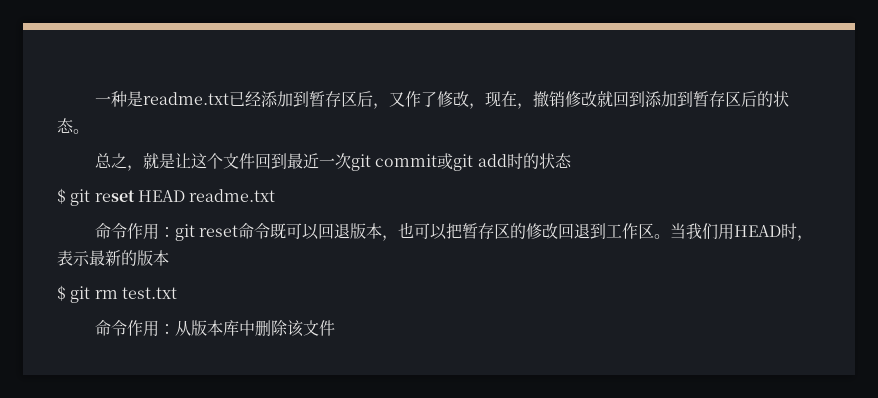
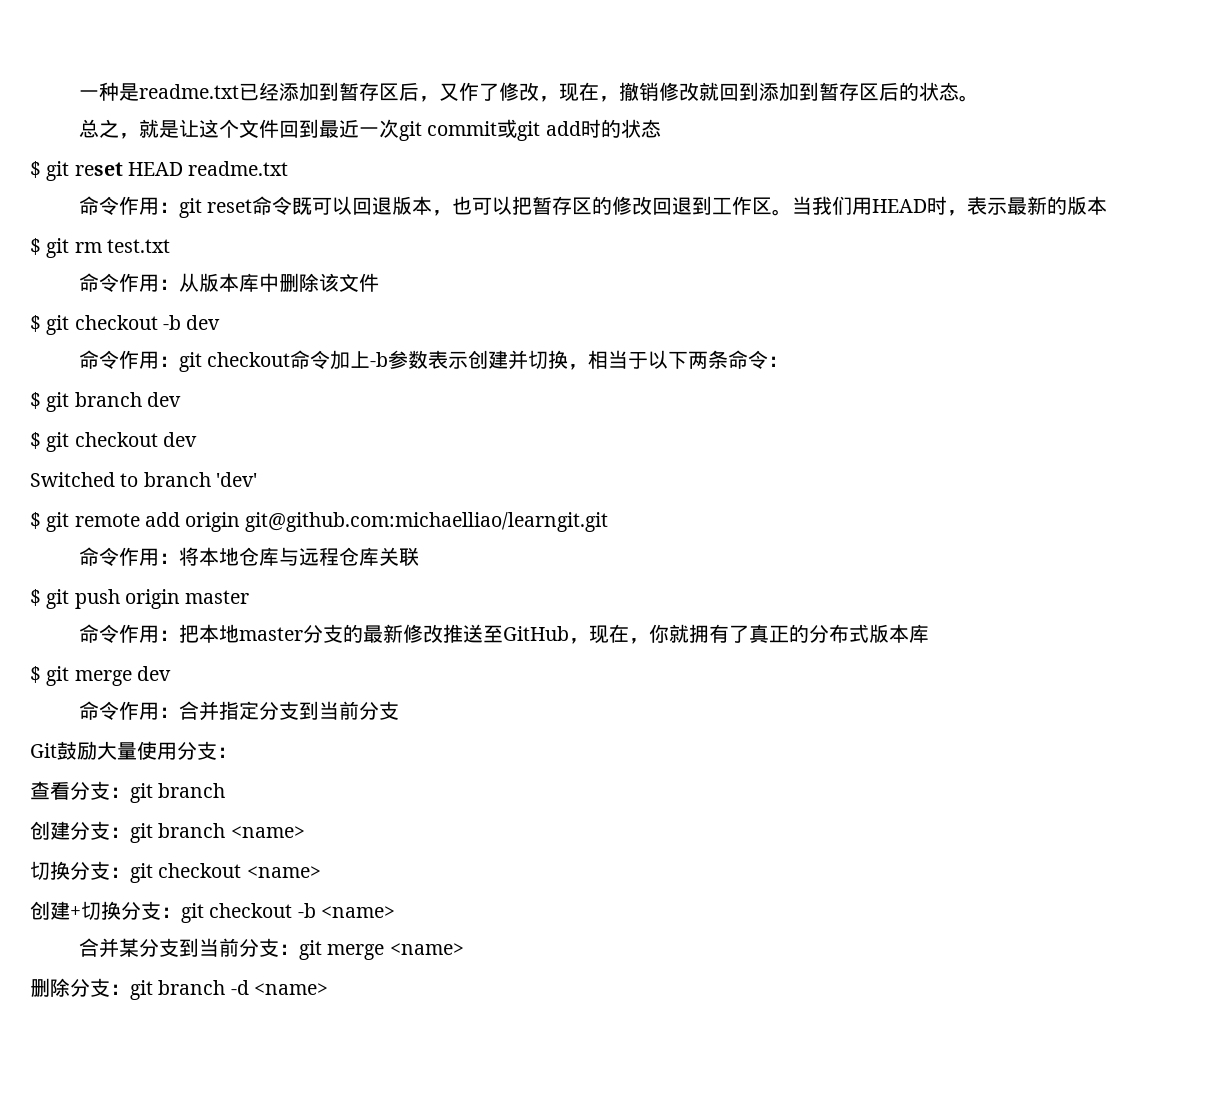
(336, 328) none -> [30,315,221,335] [79,350,789,372] [30,392,181,412] [30,432,197,452] [30,472,257,487] [30,512,609,532] [79,547,420,566] [30,589,250,609] [79,624,930,644] [30,666,171,686] [79,701,400,721] [30,741,237,760] [30,781,226,803] [30,821,305,843] [30,861,321,883] [30,901,395,923] [79,938,464,960] [30,978,328,1000] // $ git checkout -b dev // 命令作用：git checkout命令加上-b参数表示创建并切换，相当于以下两条命令： // $ git branch dev // $ git checkout dev // Switched to branch 'dev' // $ git remote add origin git@github.com:michaelliao/learngit.git // 命令作用：将本地仓库与远程仓库关联 // $ git push origin master // 命令作用：把本地master分支的最新修改推送至GitHub，现在，你就拥有了真正的分布式版本库 // $ git merge dev // 命令作用：合并指定分支到当前分支 // Git鼓励大量使用分支： // 查看分支：git branch // 创建分支：git branch <name> // 切换分支：git checkout <name> // 创建+切换分支：git checkout -b <name> // 合并某分支到当前分支：git merge <name> // 删除分支：git branch -d <name>

